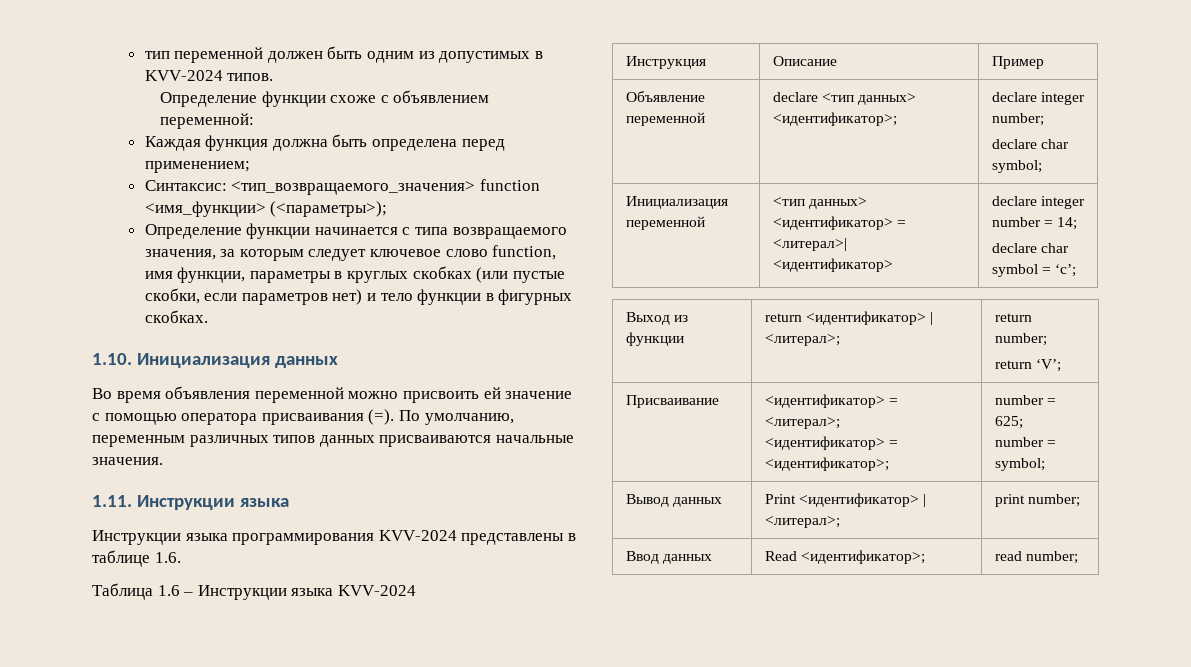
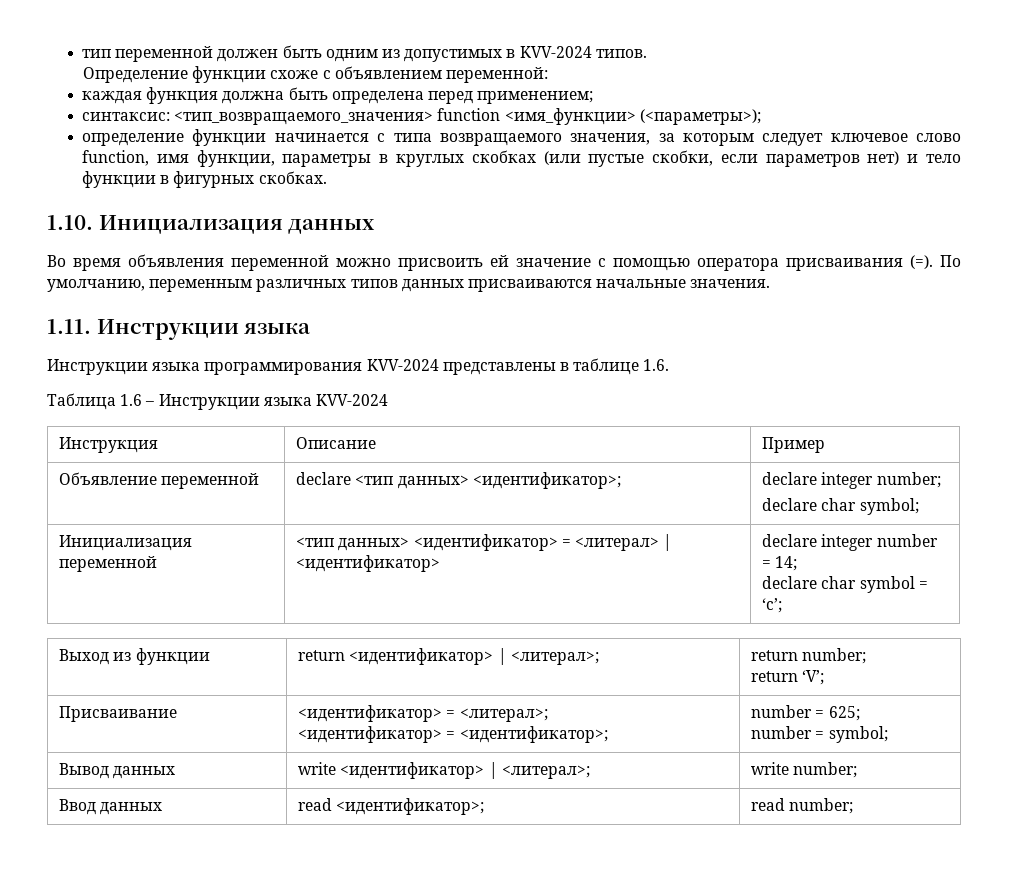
[144,136,201,151] Каждая -> [82,91,143,104] каждая
[144,180,227,191] Синтаксис: -> [82,112,171,121] синтаксис:
[144,224,242,239] Определение -> [82,133,185,146] определение
[772,238,847,251] <литерал>| -> [575,534,673,551] <литерал> |
[764,493,926,507] [764,516,840,528] [994,494,1025,507] Print <идентификатор> | <литерал>; | print -> [298,762,590,779] [751,762,790,775] write <идентификатор> | <литерал>; | write
[764,551,797,561] Read -> [298,798,333,811] read

